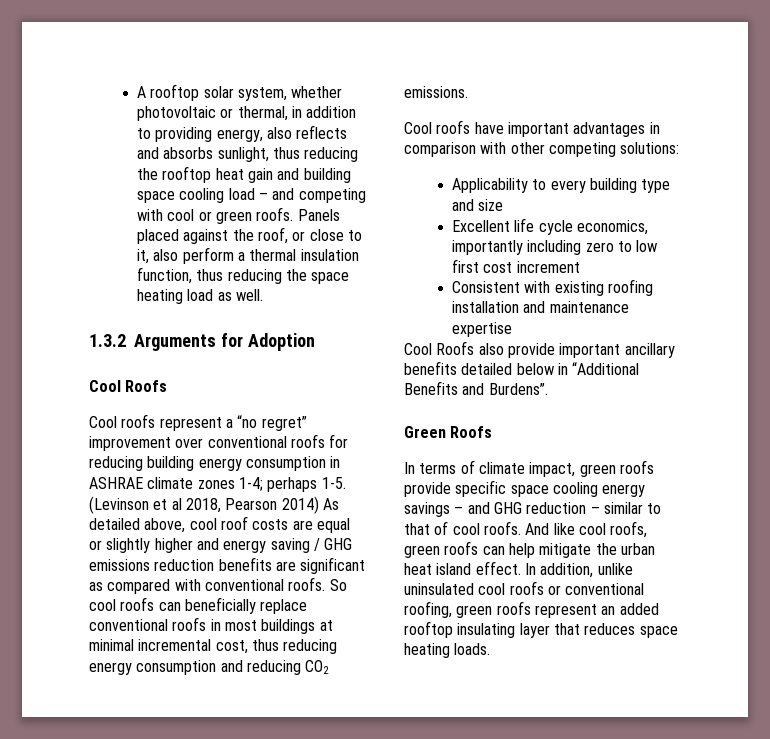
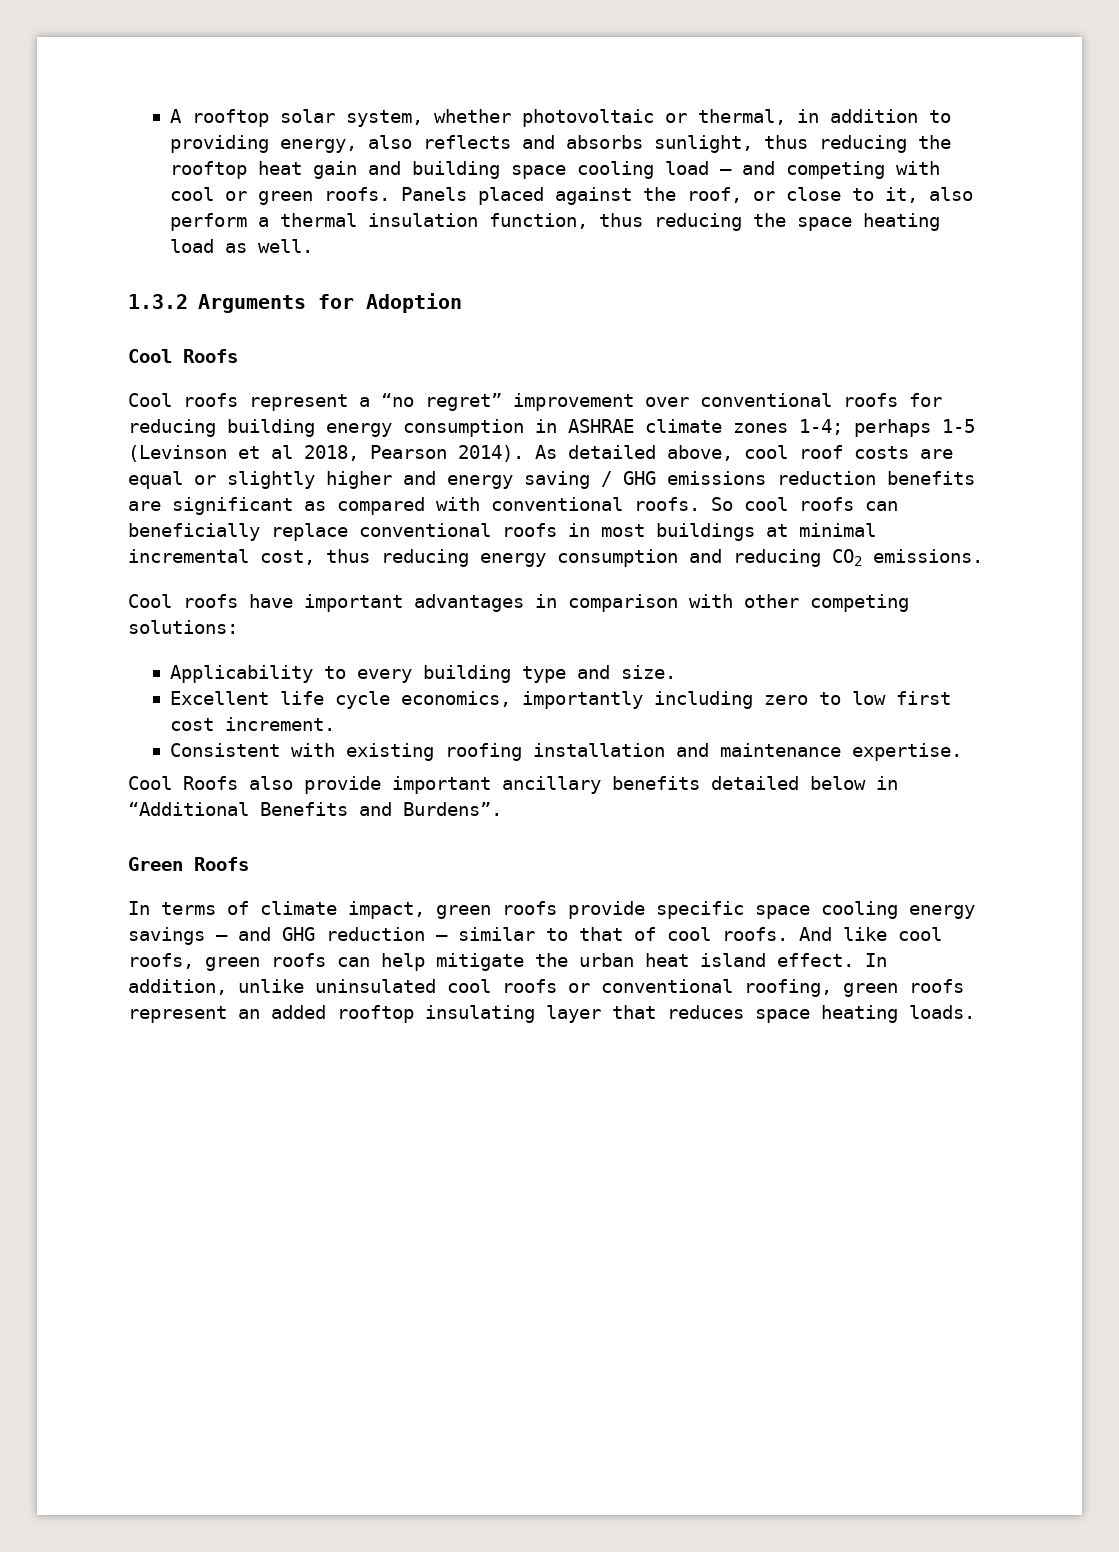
[321,477,346,489] 1-5. -> [942,419,975,433] 1-5
[281,496,319,514] 2014) -> [458,445,524,462] 2014).
[478,199,504,211] size -> [621,665,677,679] size.
[516,261,580,273] increment -> [225,717,336,731] increment.
[452,322,513,337] expertise -> [852,743,963,761] expertise.

